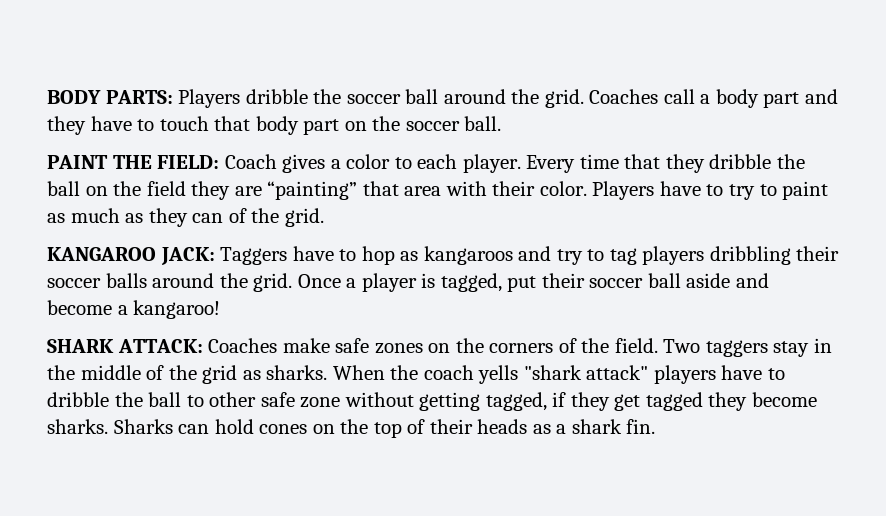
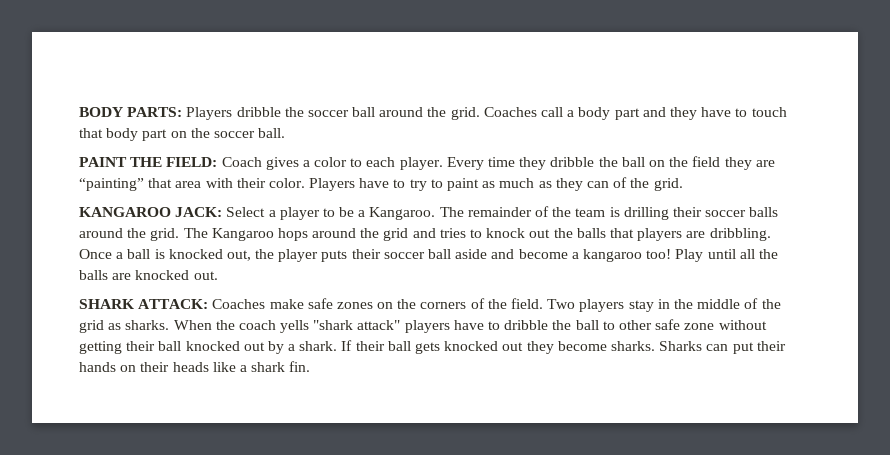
[624,154,661,169] that -> (516, 162) none
[220,246,791,265] Taggers have to hop as kangaroos and try to tag players dribbling -> [226,206,669,220] Select a player to be a Kangaroo. The remainder of the team is drilling
[297,273,537,292] Once a player is tagged, put -> [183,228,771,241] [79,249,348,262] The Kangaroo hops around the grid and tries to knock out the balls that players are dribbling. Once a ball is knocked out, the player puts
[133,300,221,319] kangaroo! -> [582,249,778,262] [79,270,218,280] kangaroo too! Play until all the balls are knocked out.
[705,340,768,357] taggers -> [579,299,625,312] players
[485,392,703,411] tagged, if they get tagged -> [126,340,524,354] their ball knocked out by a shark. If their ball gets knocked out
[214,419,426,438] hold cones on the top of -> [732,341,786,354] [79,362,137,372] put their hands on
[532,424,551,434] as -> [212,362,236,372] like

